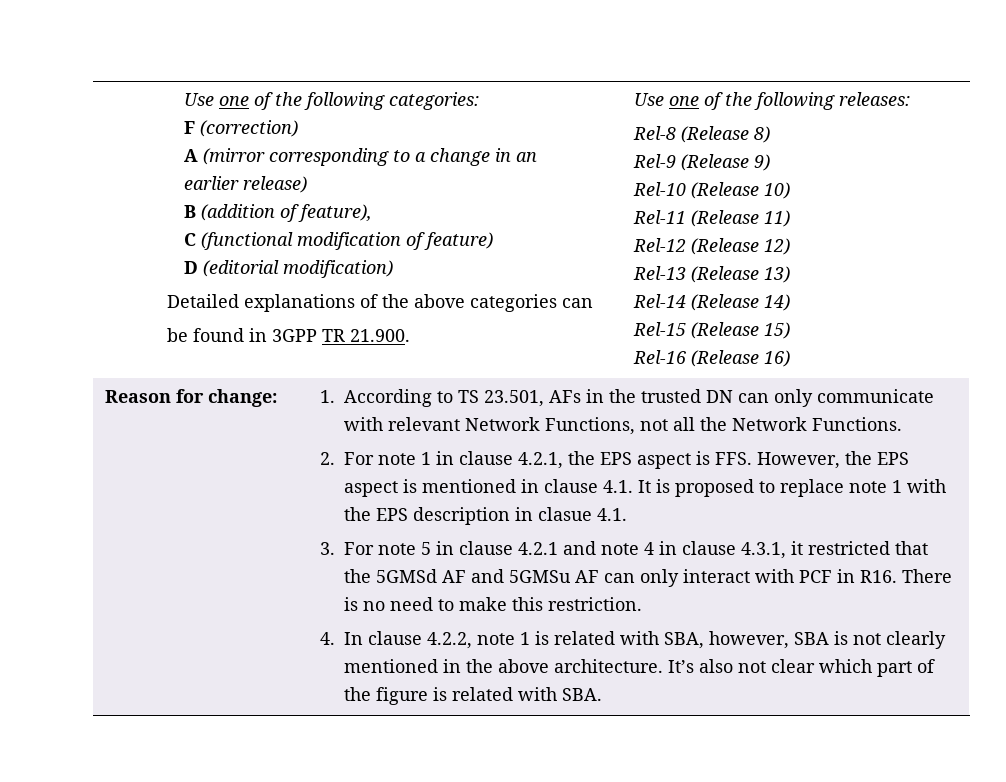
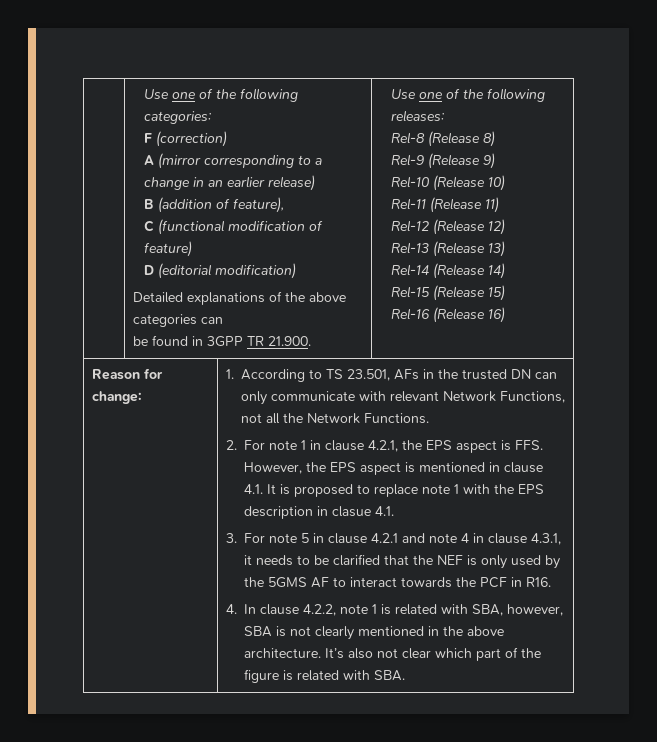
[807,541,928,555] [343,569,952,587] [343,597,642,611] restricted that the 5GMSd AF and 5GMSu AF can only interact with PCF in R16. There is no need to make this restriction. -> [255,554,560,569] [243,577,551,588] needs to be clarified that the NEF is only used by the 5GMS AF to interact towards the PCF in R16.

